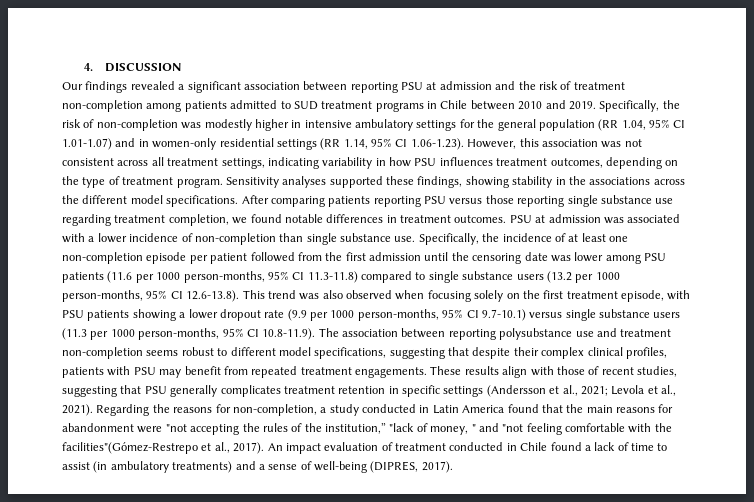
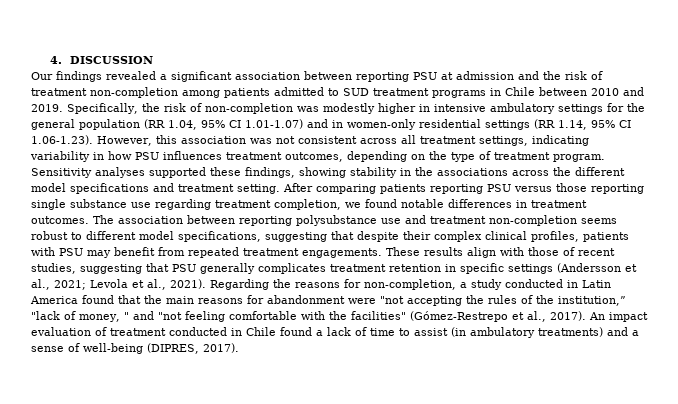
[166,195,239,207] specifications. -> [70,183,280,194] specifications and treatment setting.
[509,214,681,224] [62,233,628,245] [62,252,666,264] [62,271,620,283] [62,290,691,302] [62,309,681,321] [62,328,316,340] PSU at admission was associated with a lower incidence of non-completion than single substance use. Specifically, the incidence of at least one non-completion episode per patient followed from the first admission until the censoring date was lower among PSU patients (11.6 per 1000 person-months, 95% CI 11.3-11.8) compared to single substance users (13.2 per 1000 person-months, 95% CI 12.6-13.8). This trend was also observed when focusing solely on the first treatment episode, with PSU patients showing a lower dropout rate (9.9 per 1000 person-months, 95% CI 9.7-10.1) versus single substance users (11.3 per 1000 person-months, 95% CI 10.8-11.9). -> (89, 220) none
[62,442,198,454] facilities"(Gómez-Restrepo -> [350,311,508,322] facilities" (Gómez-Restrepo

